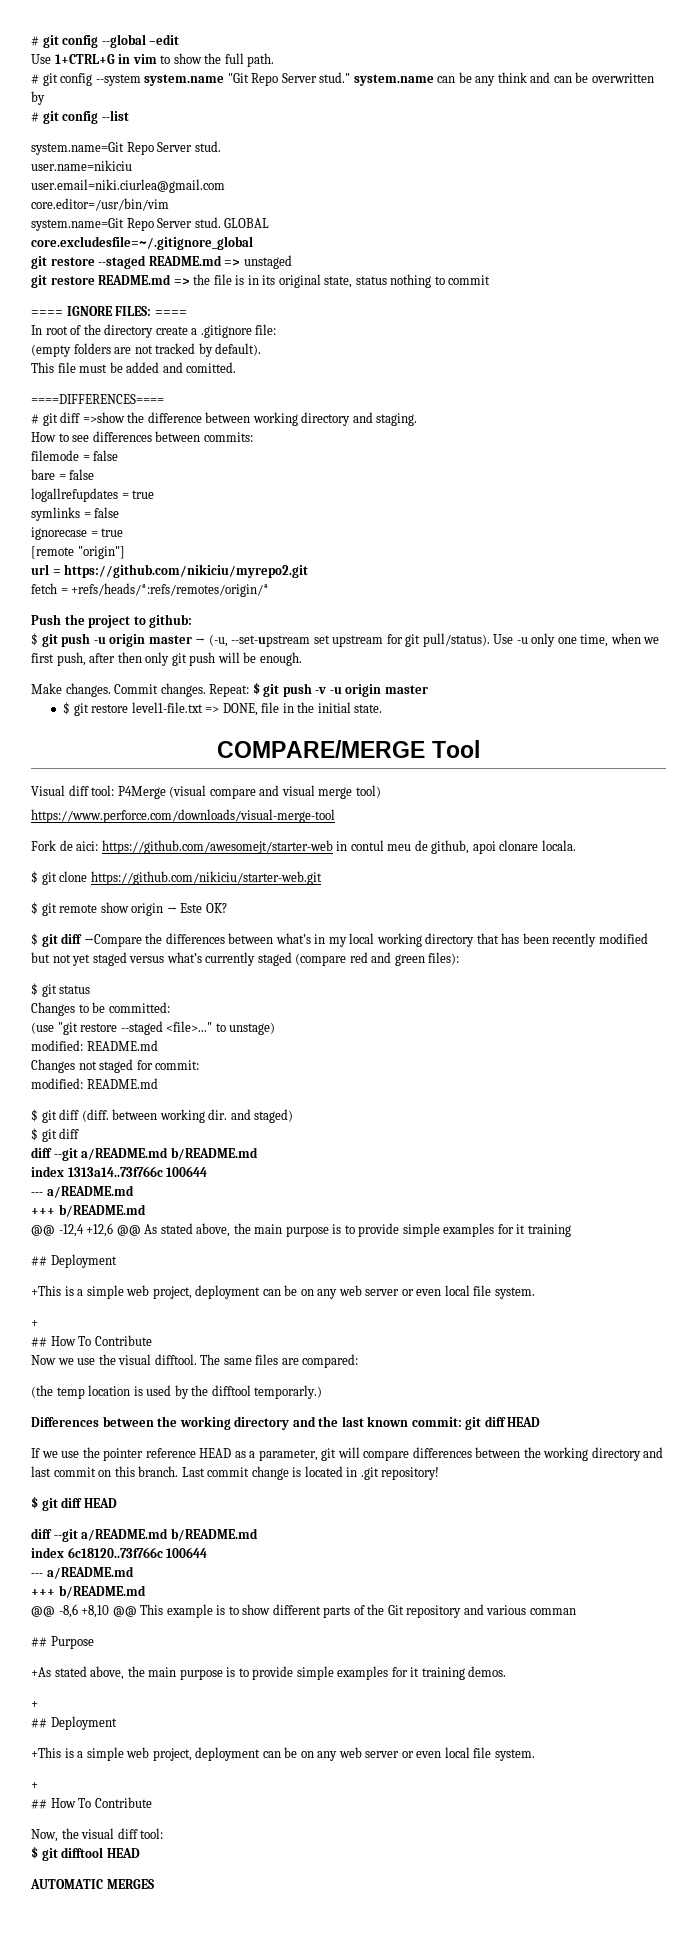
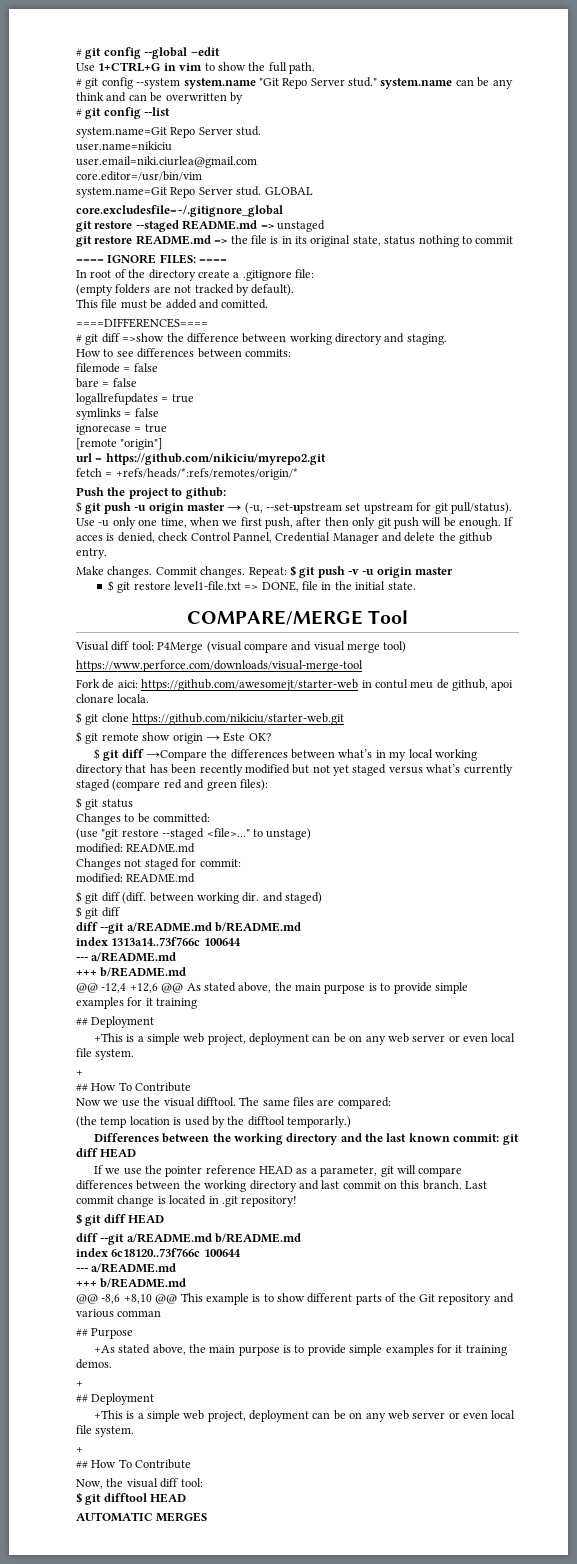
(302, 659) none -> [504,517,514,526] [76,532,493,544] [76,548,107,559] If acces is denied, check Control Pannel, Credential Manager and delete the github entry.

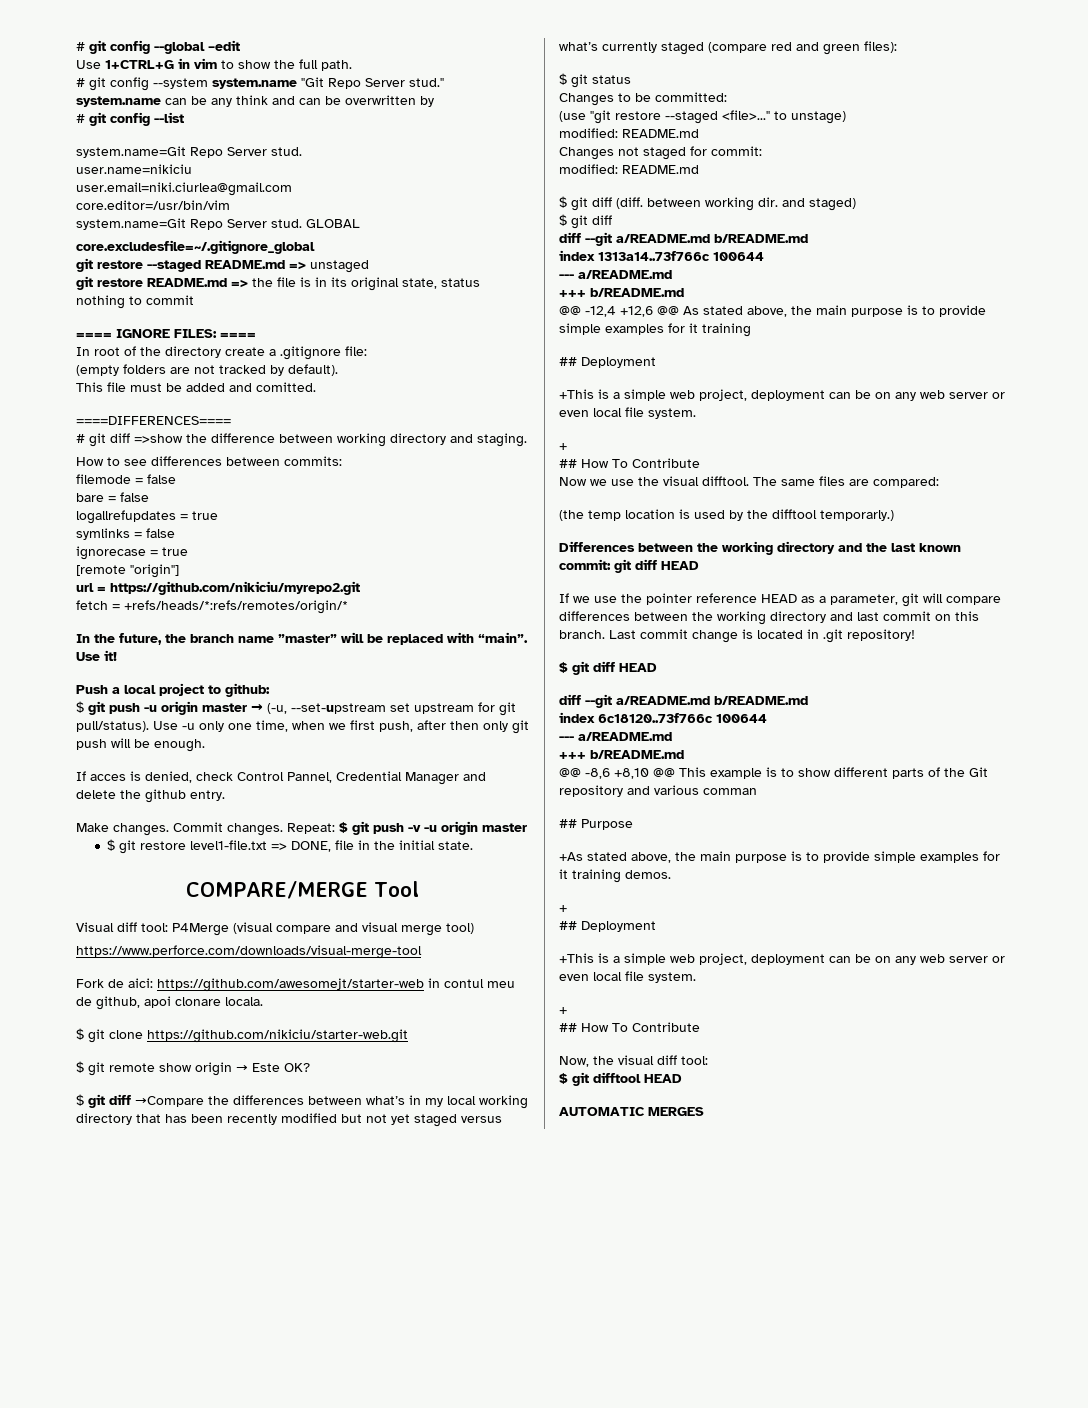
(298, 474) none -> [76,632,528,645] [76,650,117,661] // In the future, the branch name ”master” will be replaced with “main”. Use it!
[107,487,126,496] the -> [112,685,156,694] a local
(501, 523) none -> (205, 745) //

